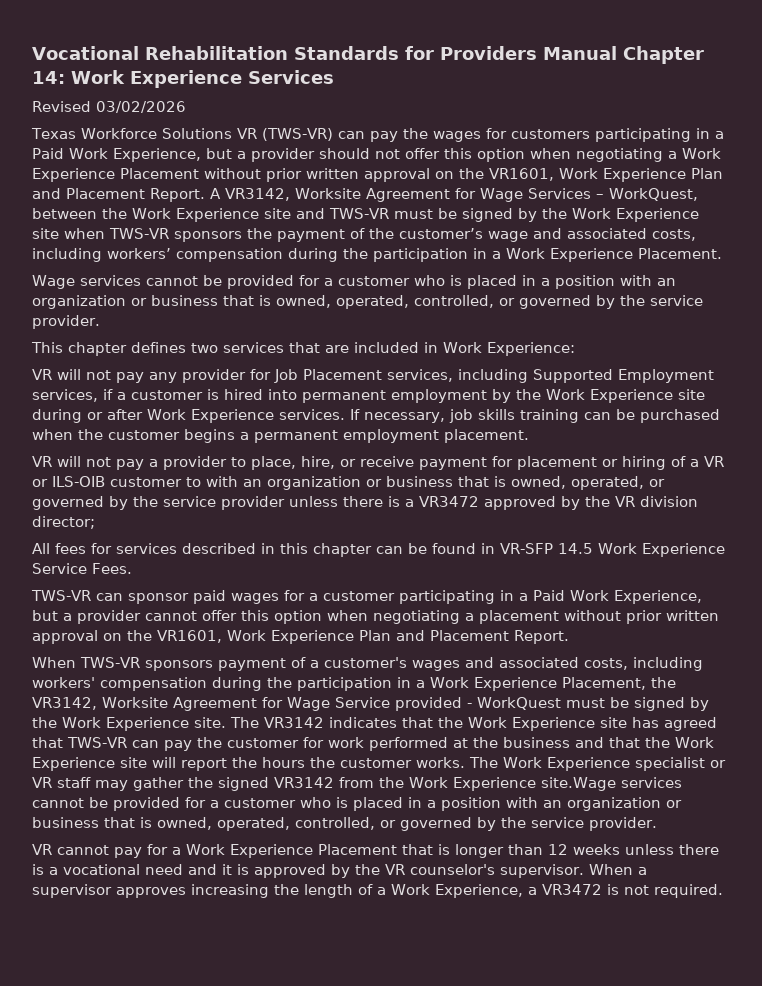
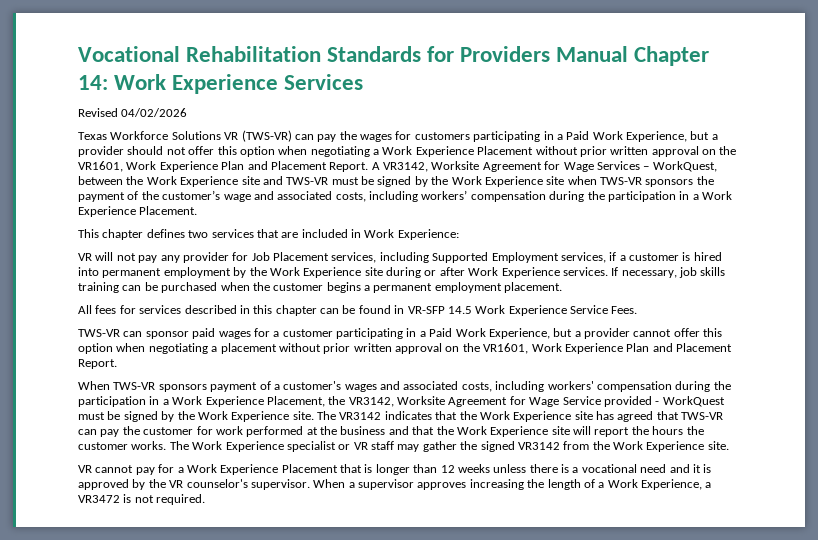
[96,101,186,113] 03/02/2026 -> [121,108,188,117] 04/02/2026
[32,275,676,289] [32,295,703,309] [32,315,100,329] // Wage services cannot be provided for a customer who is placed in a position with an organization or business that is owned, operated, controlled, or governed by the service provider. -> (198, 210) none
[32,456,724,470] [32,476,665,490] [32,496,698,510] [32,516,95,529] // VR will not pay a provider to place, hire, or receive payment for placement or hiring of a VR or ILS-OIB customer to with an organization or business that is owned, operated, or governed by the service provider unless there is a VR3472 approved by the VR division director; -> (563, 287) none
[540,777,682,791] [32,797,682,811] [32,817,657,831] site.Wage services cannot be provided for a customer who is placed in a position with an organization or business that is owned, operated, controlled, or governed by the service provider. -> [707,441,729,450] site.

